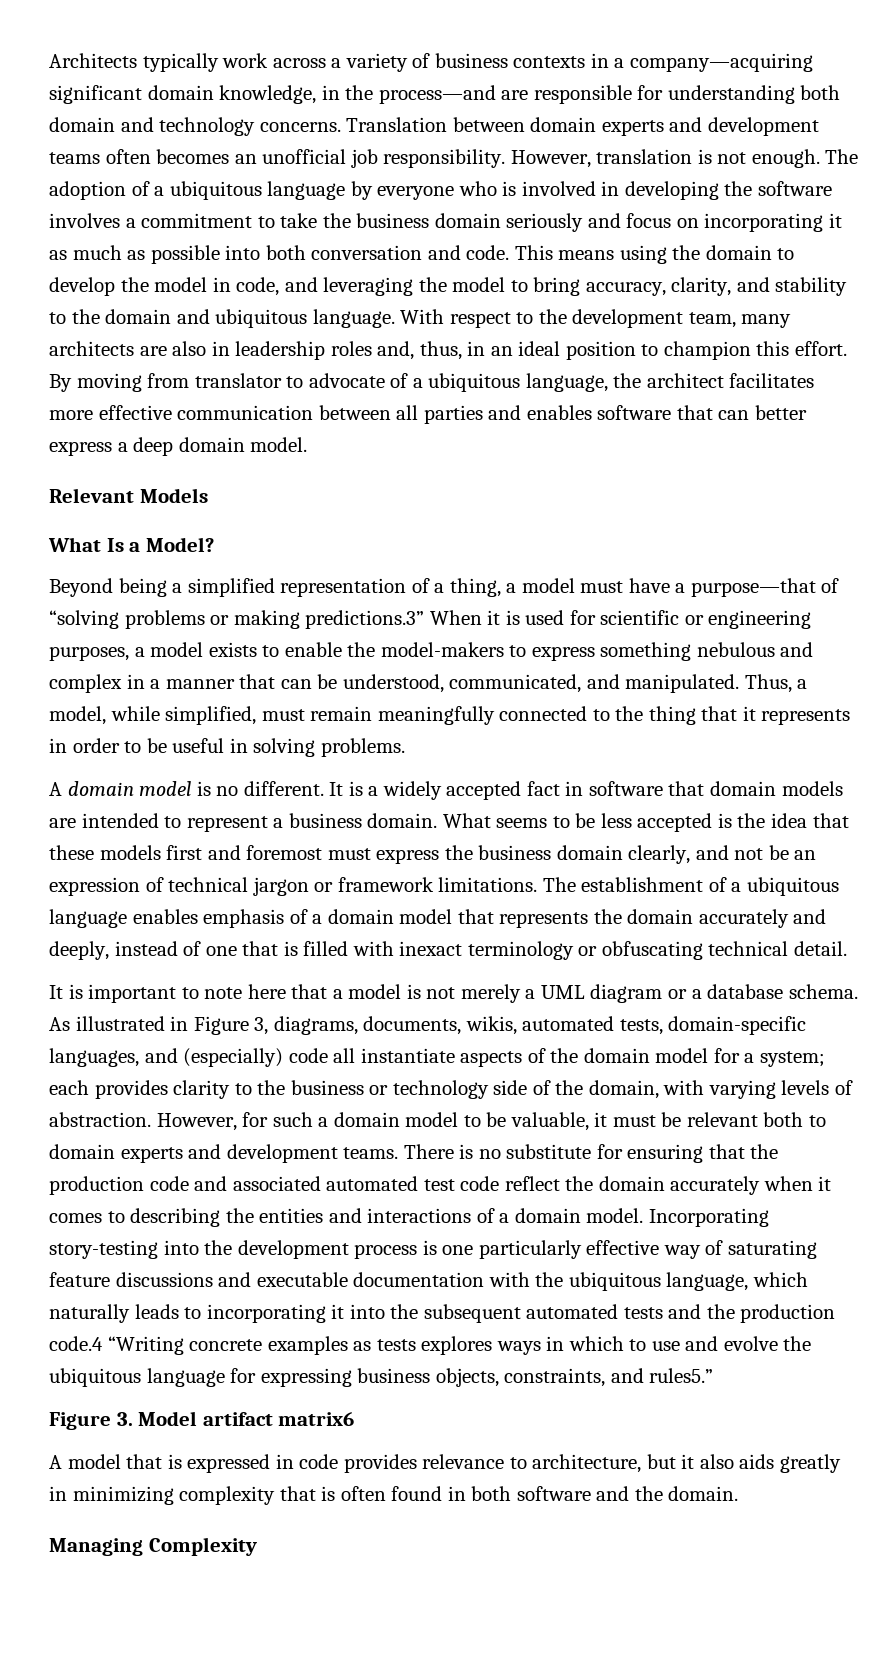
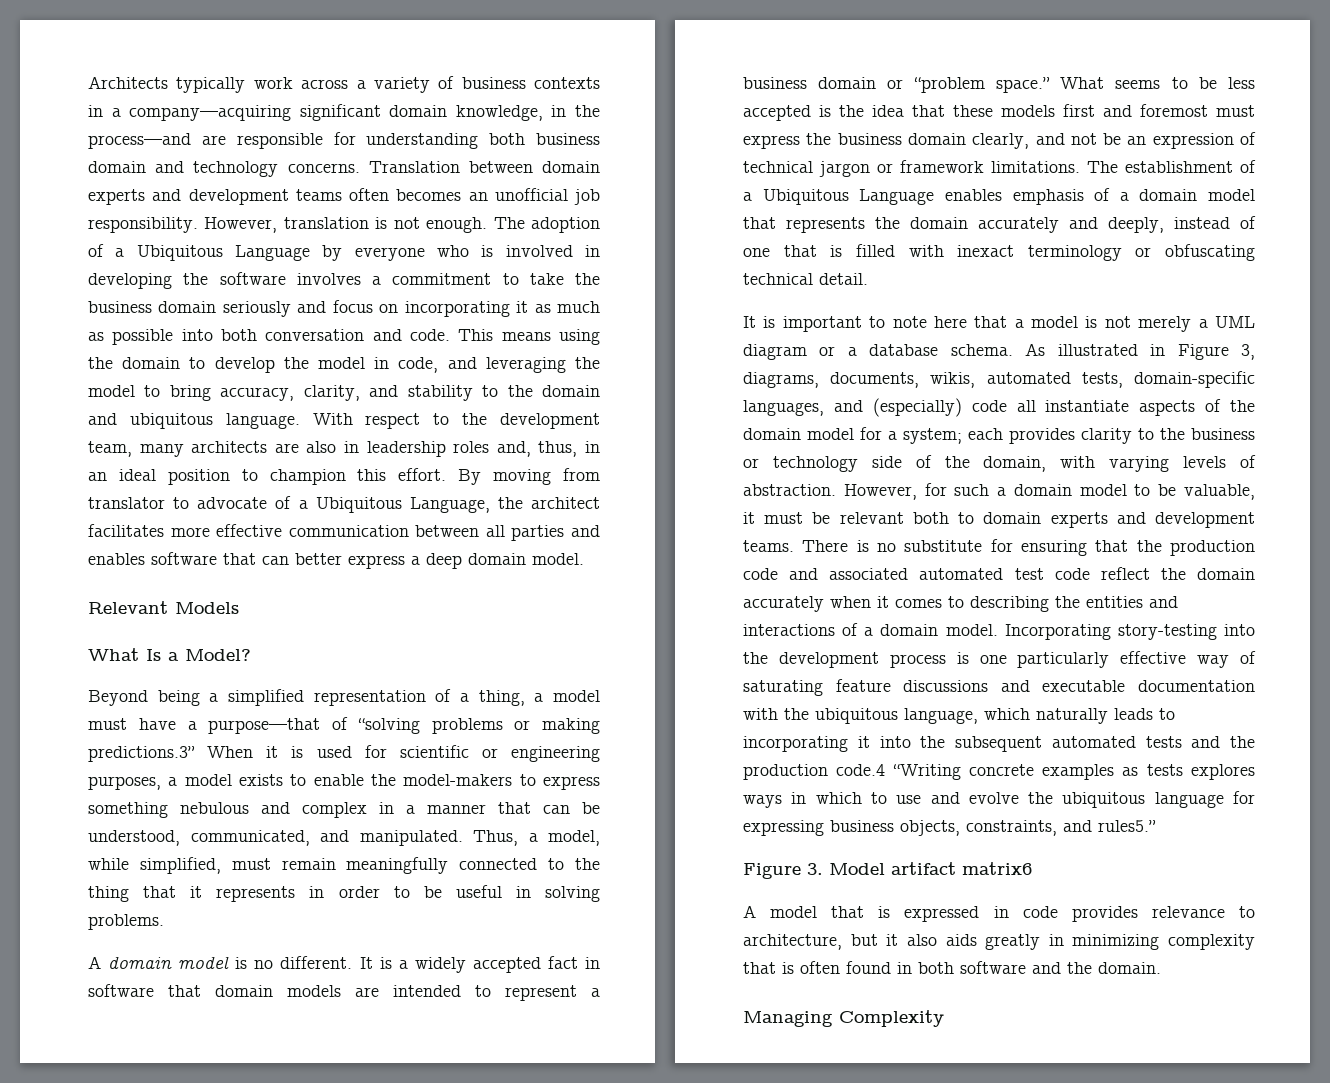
(841, 92) none -> [536,133,600,145] business
[169,181,346,200] ubiquitous language -> [136,245,310,261] Ubiquitous Language
[428,373,608,392] ubiquitous language, -> [315,497,490,513] Ubiquitous Language,
[367,813,438,828] domain. -> [818,77,1050,93] domain or “problem space.”
[746,877,839,896] [49,909,127,928] ubiquitous language -> [762,189,935,205] Ubiquitous Language

